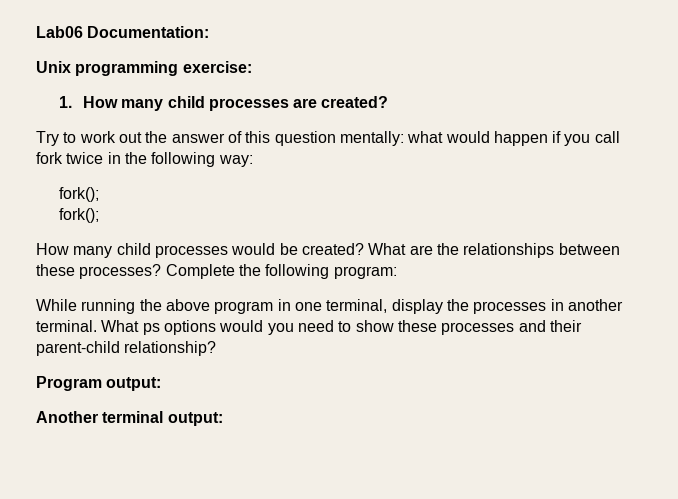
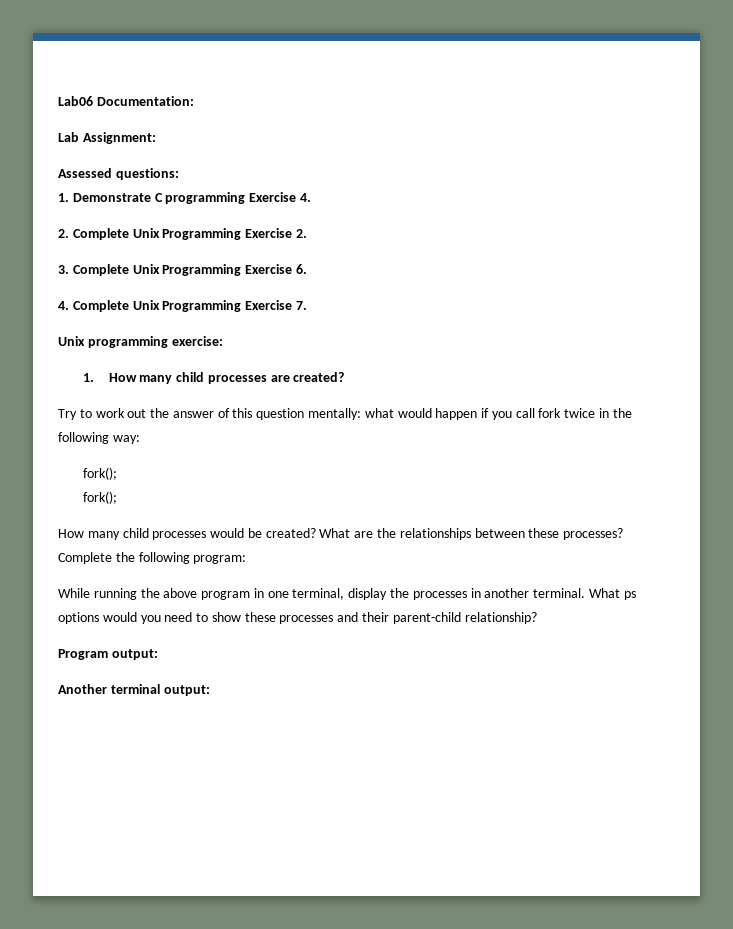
(210, 32) none -> [58,132,156,144] [58,168,179,180] [58,192,311,204] [58,228,307,240] [58,264,307,276] [58,300,307,312] // Lab Assignment: // Assessed questions: // 1. Demonstrate C programming Exercise 4. // 2. Complete Unix Programming Exercise 2. // 3. Complete Unix Programming Exercise 6. // 4. Complete Unix Programming Exercise 7.

